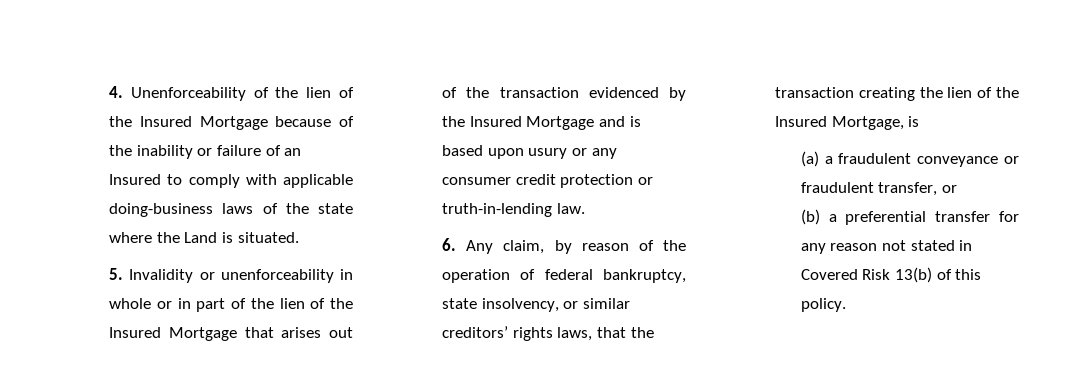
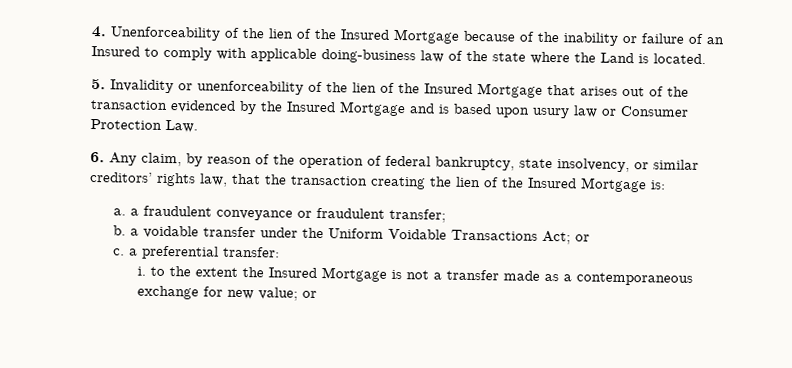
[222,203,254,214] laws -> [419,50,444,63] law
[237,232,299,243] situated. -> [652,53,706,65] located.
[340,269,353,280] [109,298,226,312] in whole or in part -> (304, 87) none
[571,148,617,159] [442,174,653,188] [442,203,585,217] or any consumer credit protection or truth-in-lending law. -> [572,105,689,118] [89,118,198,133] law or Consumer Protection Law.
[557,327,593,341] laws, -> [198,173,228,187] law,
[831,116,920,130] [800,151,819,167] Mortgage, is // (a) -> [579,177,666,193] [113,208,127,216] Mortgage is: // a.
[878,182,938,196] transfer, -> [389,208,447,223] [113,225,572,245] transfer; // b. a voidable transfer under the Uniform Voidable Transactions Act;
[800,209,820,225] (b) -> [113,248,126,256] c.
[935,211,1019,222] [800,240,973,254] [800,267,982,283] [800,298,846,312] transfer for any reason not stated in Covered Risk 13(b) of this policy. -> [223,246,281,258] [136,266,693,286] [136,285,317,301] transfer: // i. to the extent the Insured Mortgage is not a transfer made as a contemporaneous exchange for new value; or

